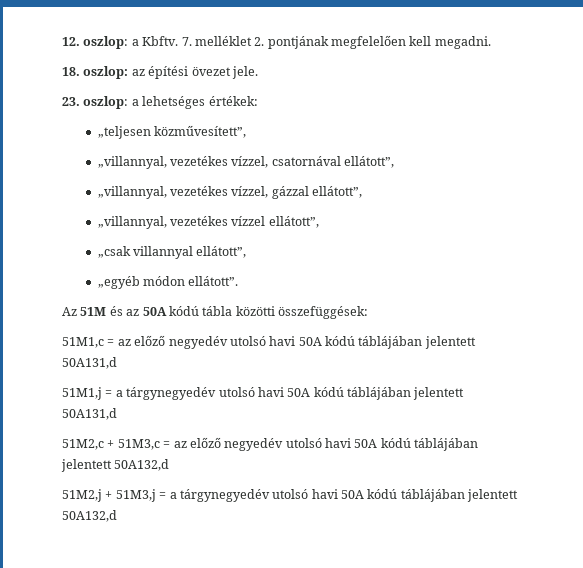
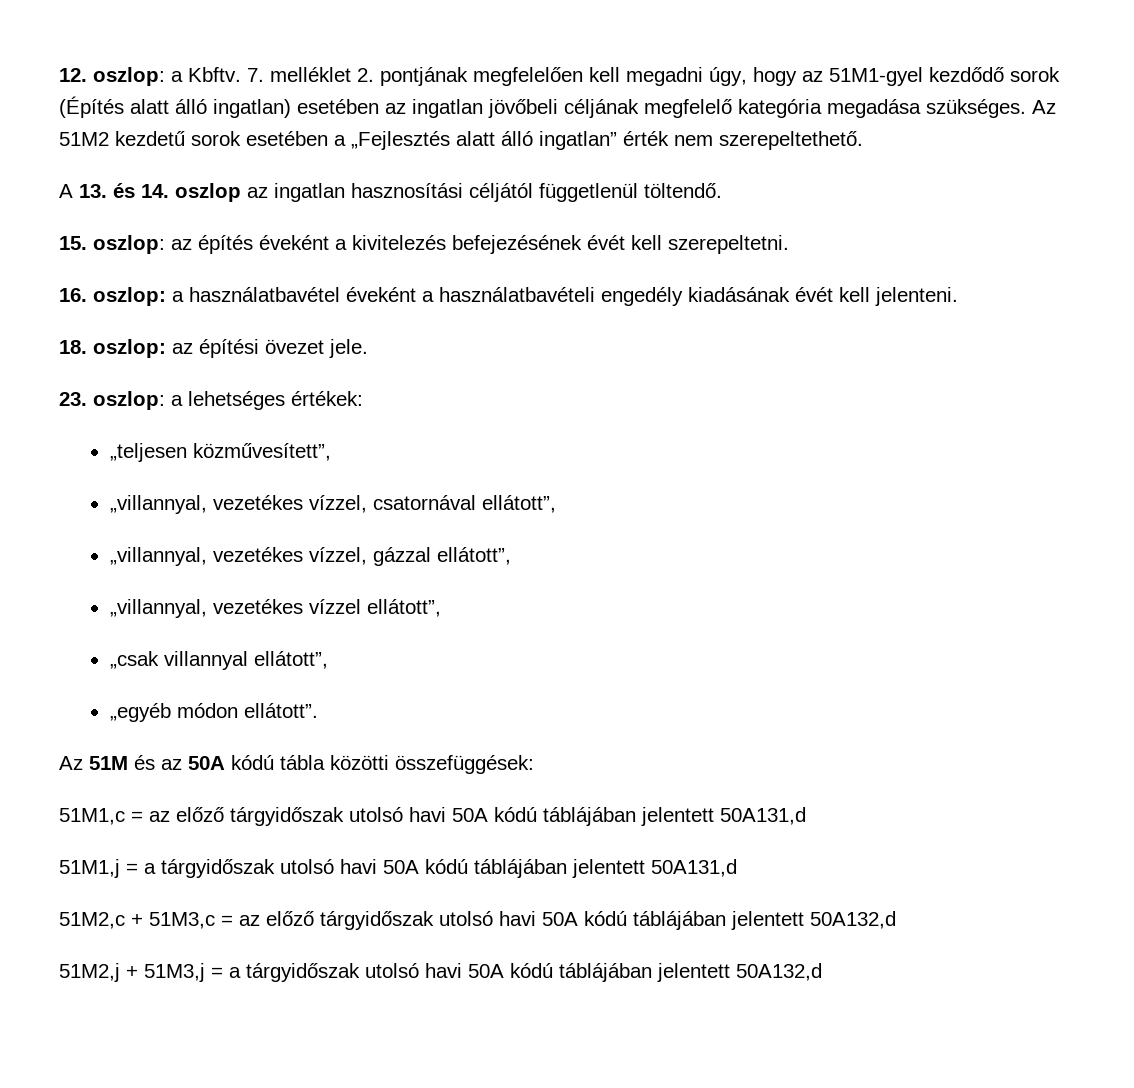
[434,36,491,49] megadni. -> [626,67,1060,86] [59,96,1056,118] [59,131,863,150] [59,183,722,202] [59,235,789,254] [59,287,958,306] megadni úgy, hogy az 51M1-gyel kezdődő sorok (Építés alatt álló ingatlan) esetében az ingatlan jövőbeli céljának megfelelő kategória megadása szükséges. Az 51M2 kezdetű sorok esetében a „Fejlesztés alatt álló ingatlan” érték nem szerepeltethető. // A 13. és 14. oszlop az ingatlan hasznosítási céljától függetlenül töltendő. // 15. oszlop: az építés éveként a kivitelezés befejezésének évét kell szerepeltetni. // 16. oszlop: a használatbavétel éveként a használatbavételi engedély kiadásának évét kell jelenteni.
[168,336,228,349] negyedév -> [230,807,344,826] tárgyidőszak
[126,387,217,400] tárgynegyedév -> [161,859,275,878] tárgyidőszak
[224,438,284,451] negyedév -> [320,911,434,930] tárgyidőszak
[179,489,270,502] tárgynegyedév -> [246,963,360,982] tárgyidőszak

